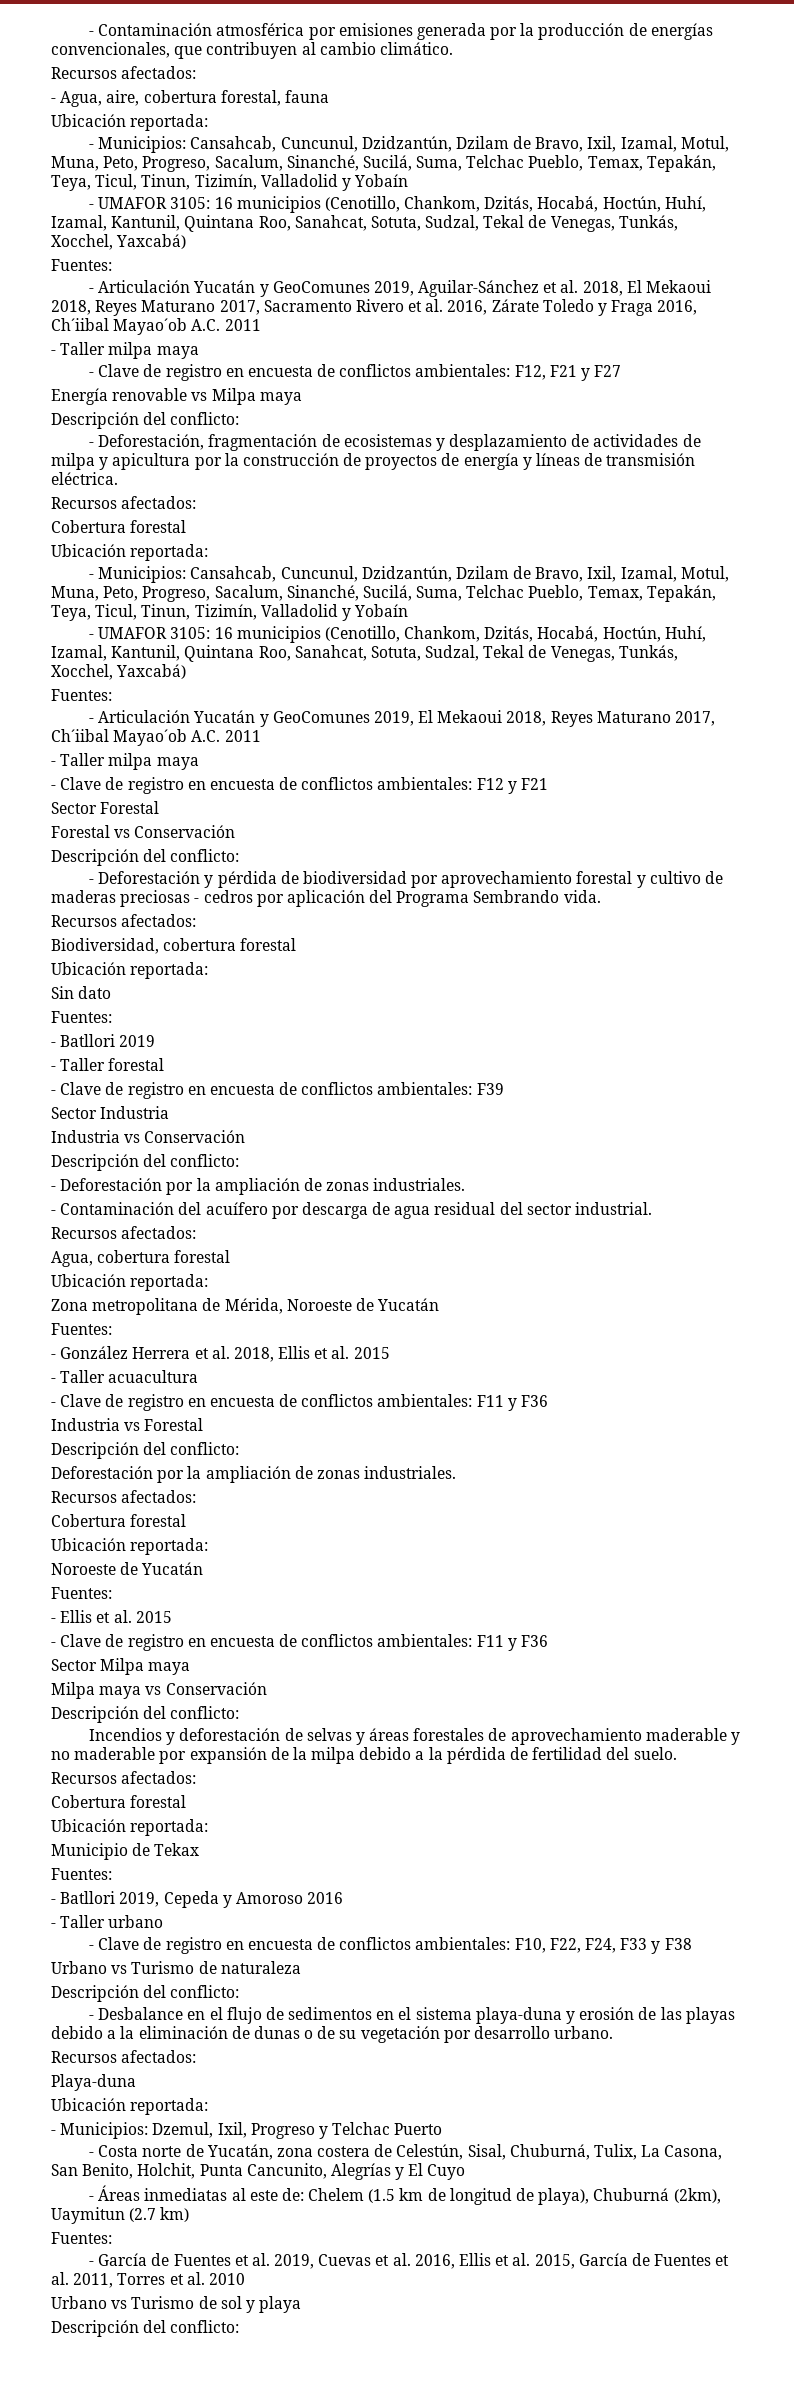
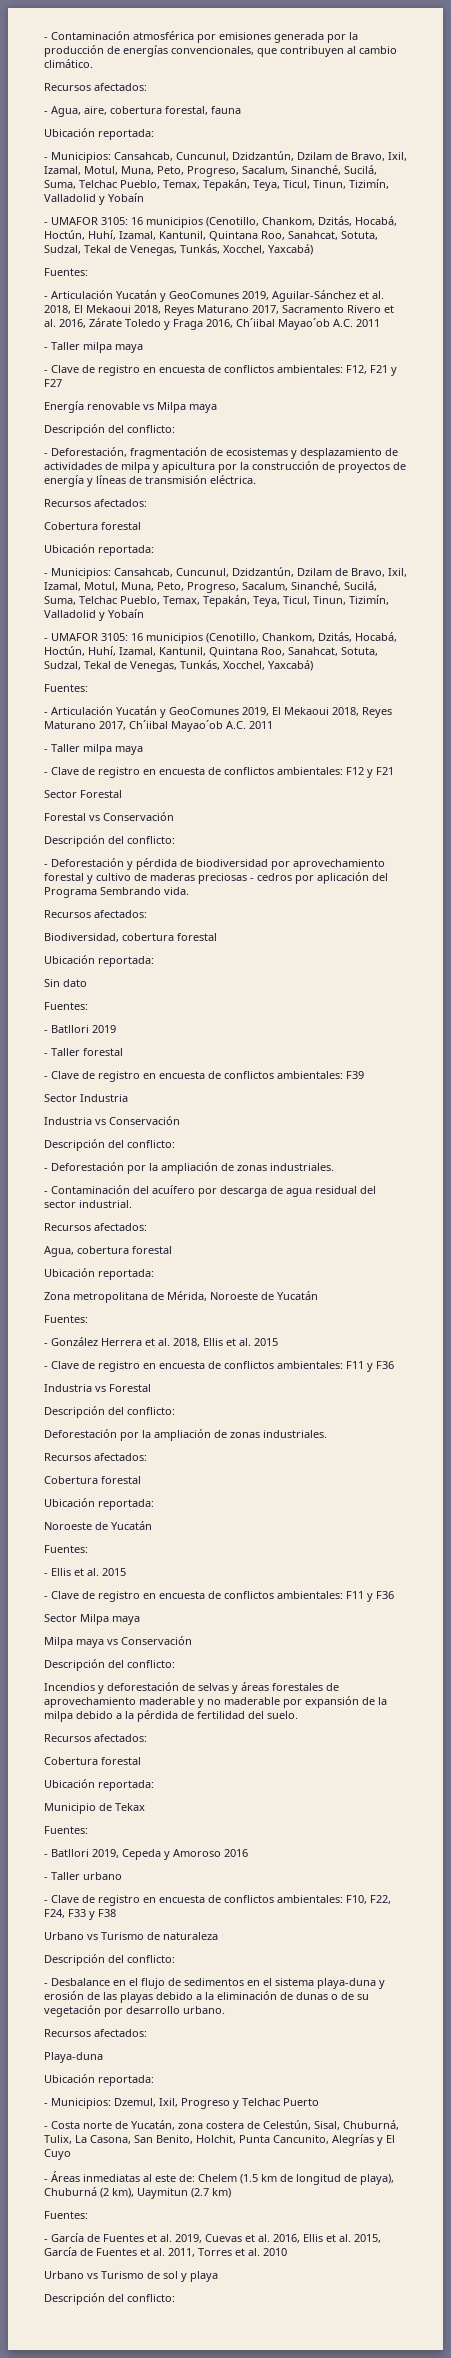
[51,1370,199,1383] // - Taller acuacultura -> (278, 1342) none
[673,2188,721,2204] (2km), -> [100,2188,134,2198] (2 km),

